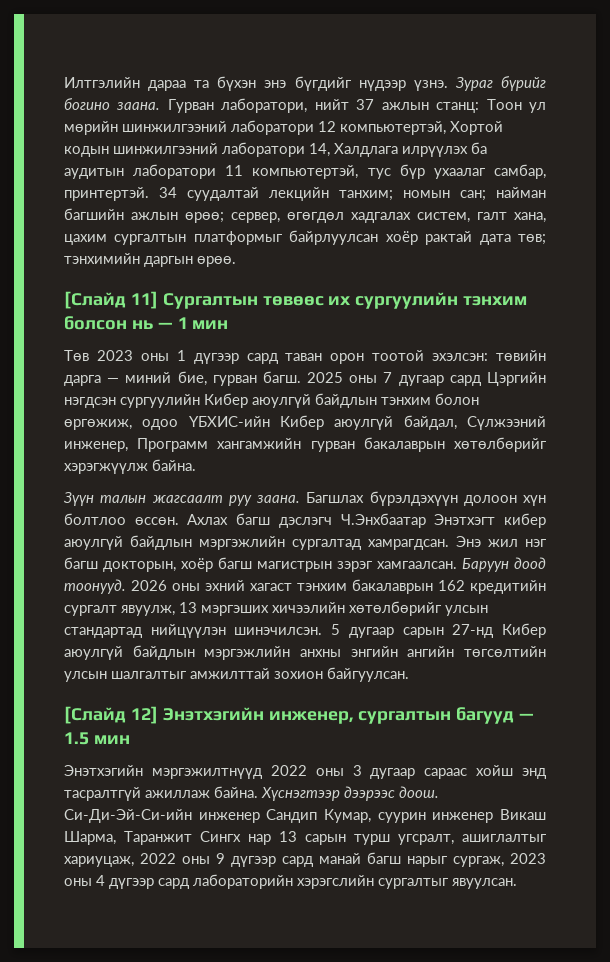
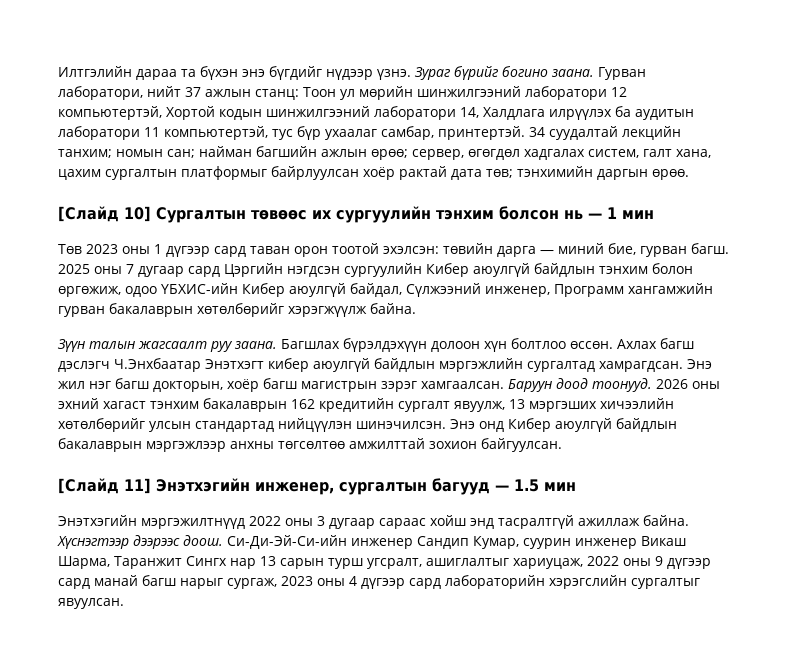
[130,291,158,309] 11] -> [124,206,151,222] 10]
[331,623,546,638] [64,645,546,660] [64,671,186,682] 5 дугаар сарын 27-нд Кибер аюулгүй байдлын мэргэжлийн анхны энгийн ангийн төгсөлтийн улсын шалгалтыг -> [450,418,677,432] [58,438,345,452] Энэ онд Кибер аюулгүй байдлын бакалаврын мэргэжлээр анхны төгсөлтөө
[130,706,158,724] 12] -> [124,478,151,494] 11]

